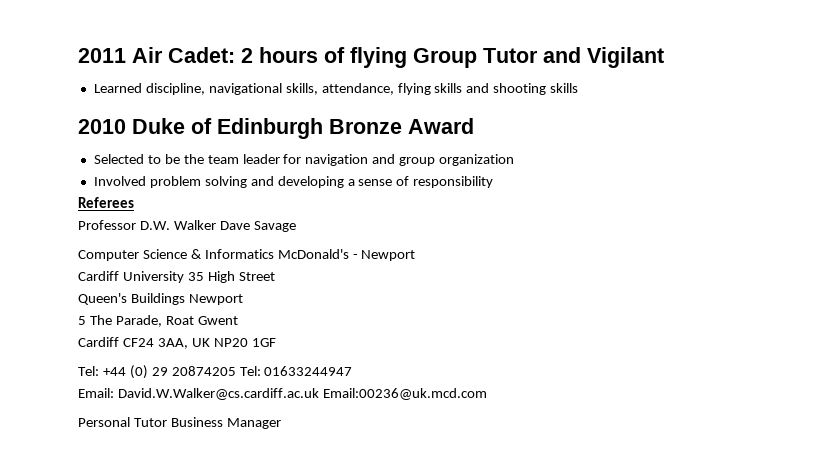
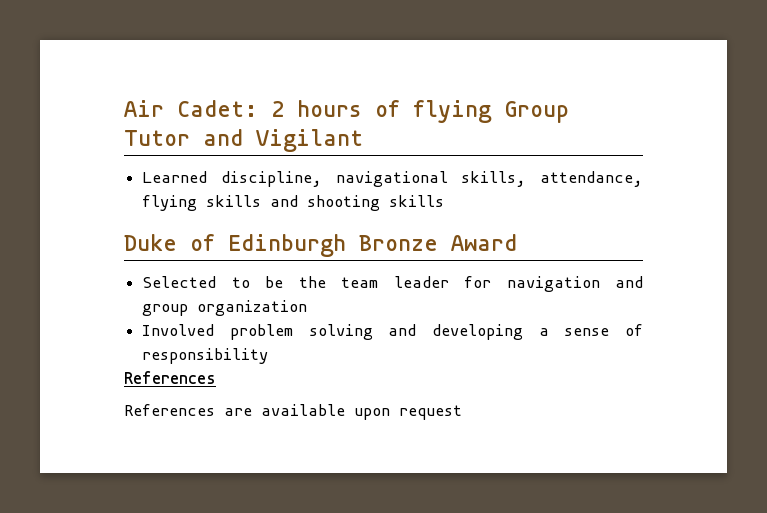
[78,48,126,63] 2011 -> (124, 108) none
[78,119,126,134] 2010 -> (445, 201) none
[78,197,134,208] [78,220,296,232] [78,249,416,261] [78,271,275,283] [78,293,243,305] [78,315,238,327] [78,337,276,349] [78,365,353,379] [78,388,487,400] [78,417,281,429] Referees // Professor D.W. Walker Dave Savage // Computer Science & Informatics McDonald's - Newport // Cardiff University 35 High Street // Queen's Buildings Newport // 5 The Parade, Roat Gwent // Cardiff CF24 3AA, UK NP20 1GF // Tel: +44 (0) 29 20874205 Tel: 01633244947 // Email: David.W.Walker@cs.cardiff.ac.uk Email:00236@uk.mcd.com // Personal Tutor Business Manager -> [124,371,216,384] [124,404,462,420] References // References are available upon request

